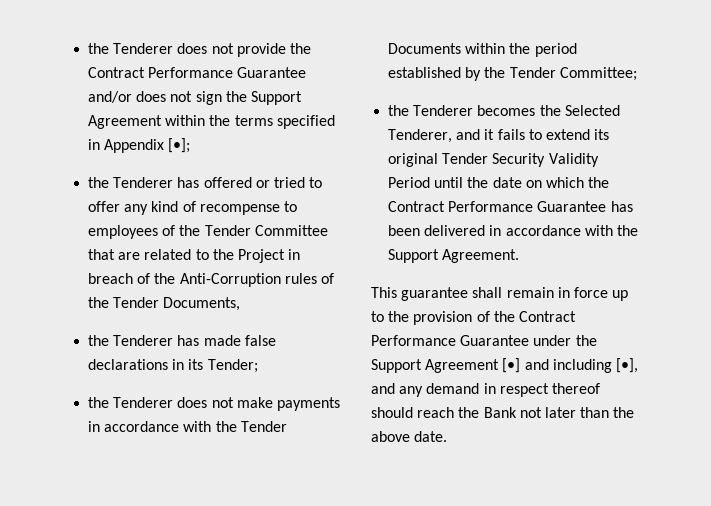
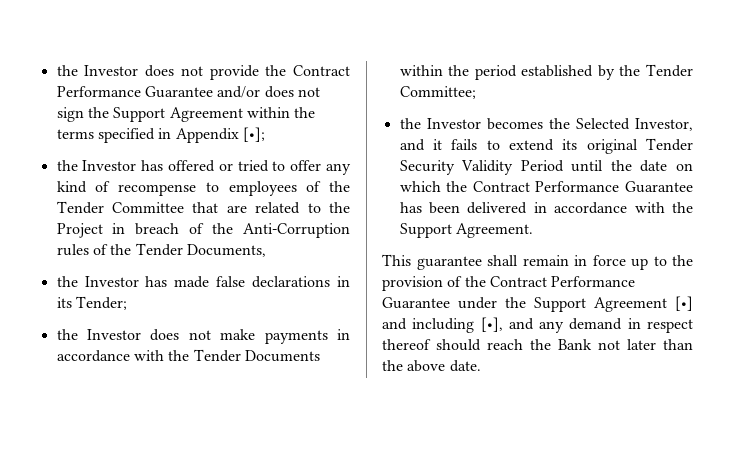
[88,43,174,54] the Tenderer -> [56,65,139,76] the Investor
[113,177,174,188] Tenderer -> [82,160,137,171] Investor
[113,335,174,346] Tenderer -> [84,276,139,287] Investor
[113,397,174,408] Tenderer -> [87,329,141,340] Investor
[413,105,474,116] Tenderer -> [426,118,481,129] Investor
[388,129,453,143] Tenderer, -> [635,118,693,131] Investor,

